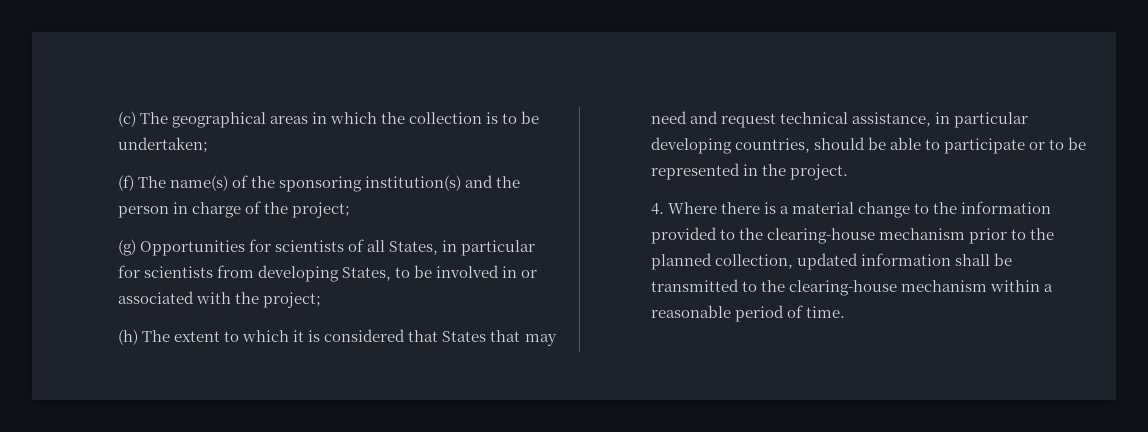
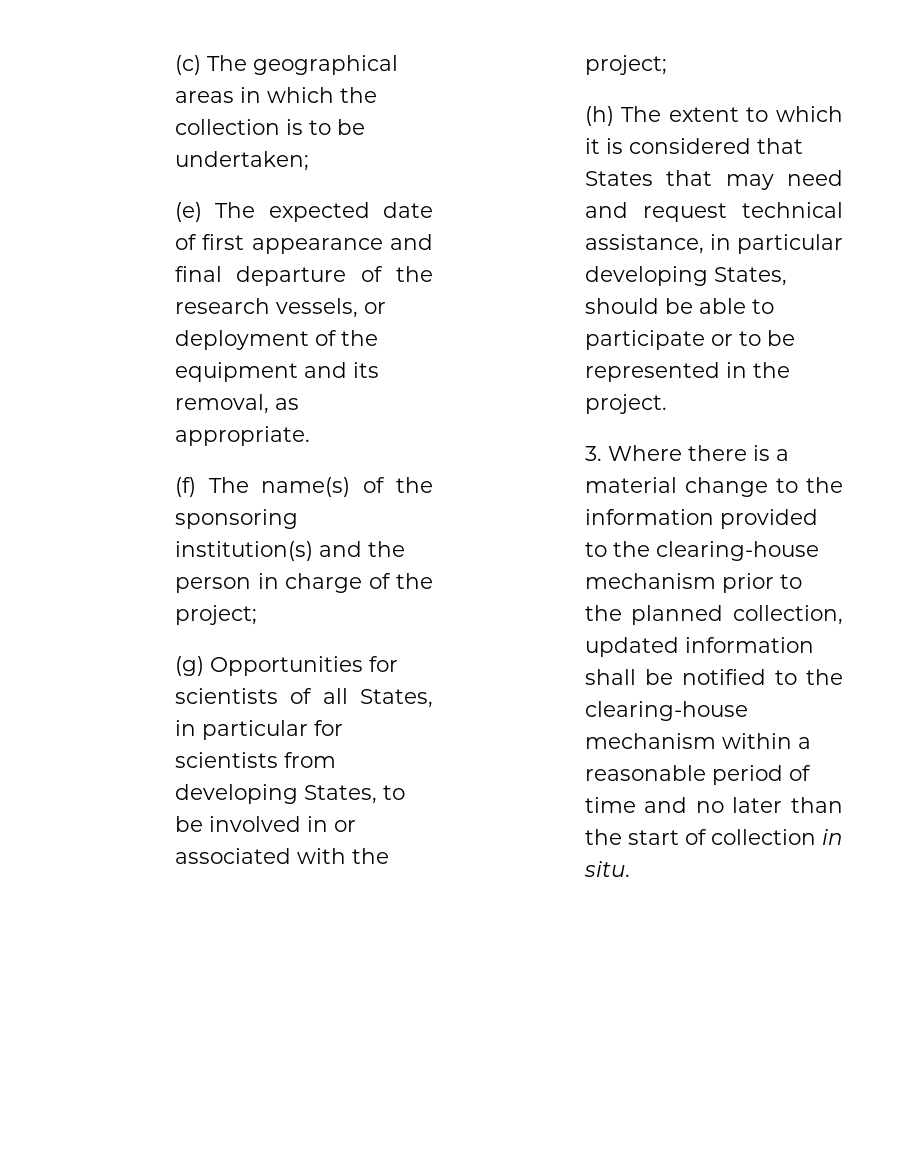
(208, 145) none -> [174,202,433,222] [174,234,433,254] [174,266,433,286] [174,298,386,318] [174,330,378,350] [174,362,379,382] [174,394,299,414] [174,426,310,446] // (e) The expected date of first appearance and final departure of the research vessels, or deployment of the equipment and its removal, as appropriate.
[735,138,811,153] countries, -> [713,267,787,286] States,
[650,203,664,215] 4. -> [584,446,602,461] 3.
[650,279,739,292] transmitted -> [681,669,766,685] notified
[806,306,846,318] time. -> [584,797,843,813] [584,829,843,845] [583,861,630,877] time and no later than the start of collection in situ.

